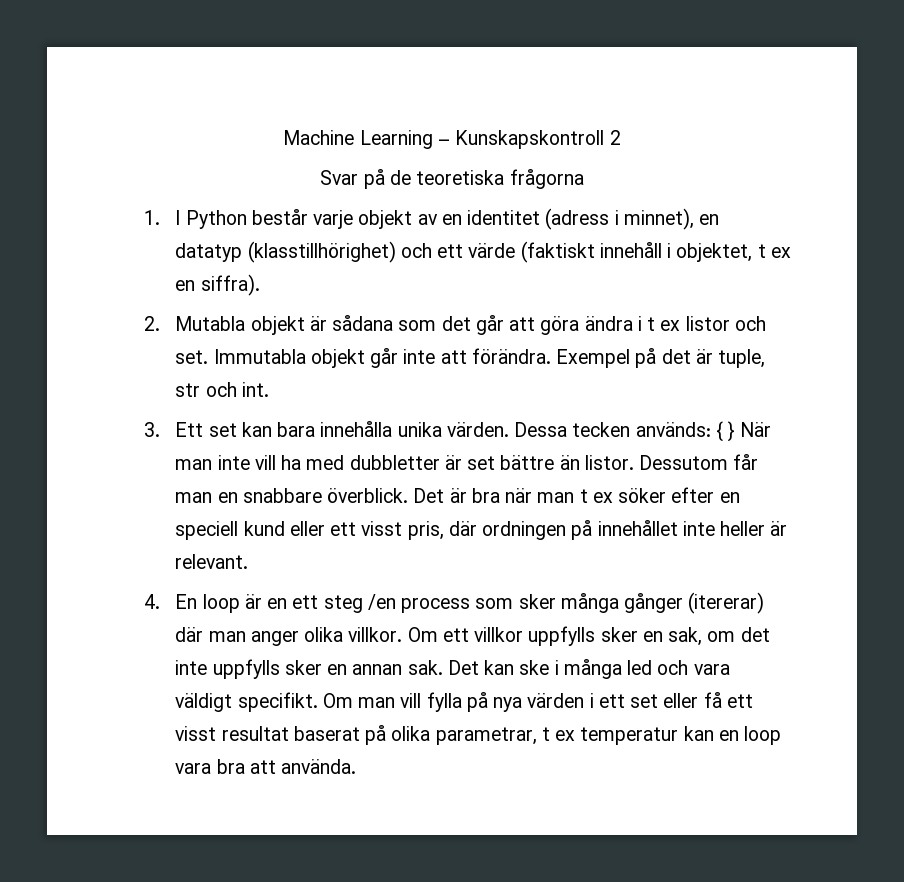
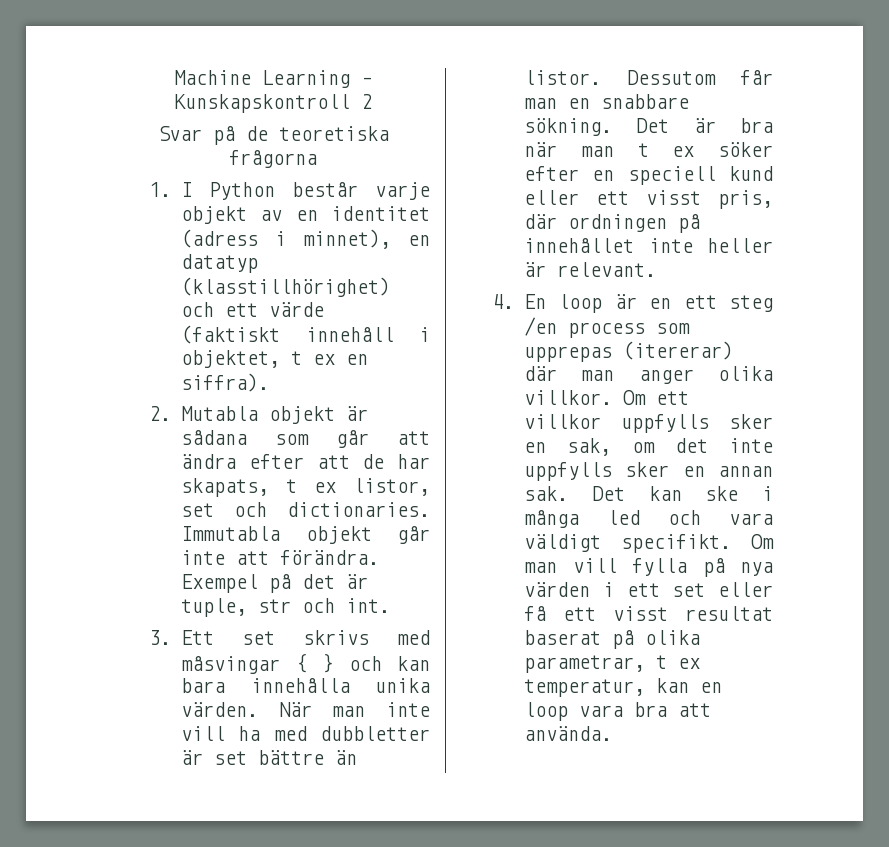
[441,316,471,331] det -> (310, 439) none
[540,316,766,335] [175,350,209,364] göra ändra i t ex listor och set. -> [181,454,431,469] [181,478,430,497] [181,502,430,517] ändra efter att de har skapats, t ex listor, set och dictionaries.
(237, 430) none -> [303,630,430,645] [181,653,382,674] skrivs med måsvingar { } och
[514,421,736,442] Dessa tecken används: { } -> (259, 709) none
[327,488,409,503] överblick. -> [524,118,613,136] sökning.
[518,593,684,613] sker många gånger -> [524,346,613,362] upprepas
[580,727,679,745] temperatur -> [524,679,646,697] temperatur,

